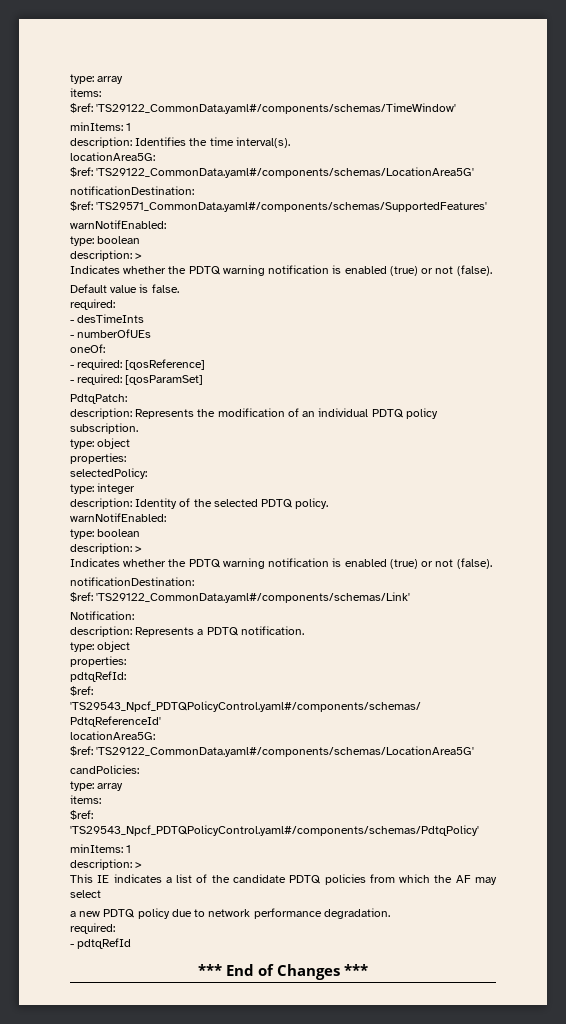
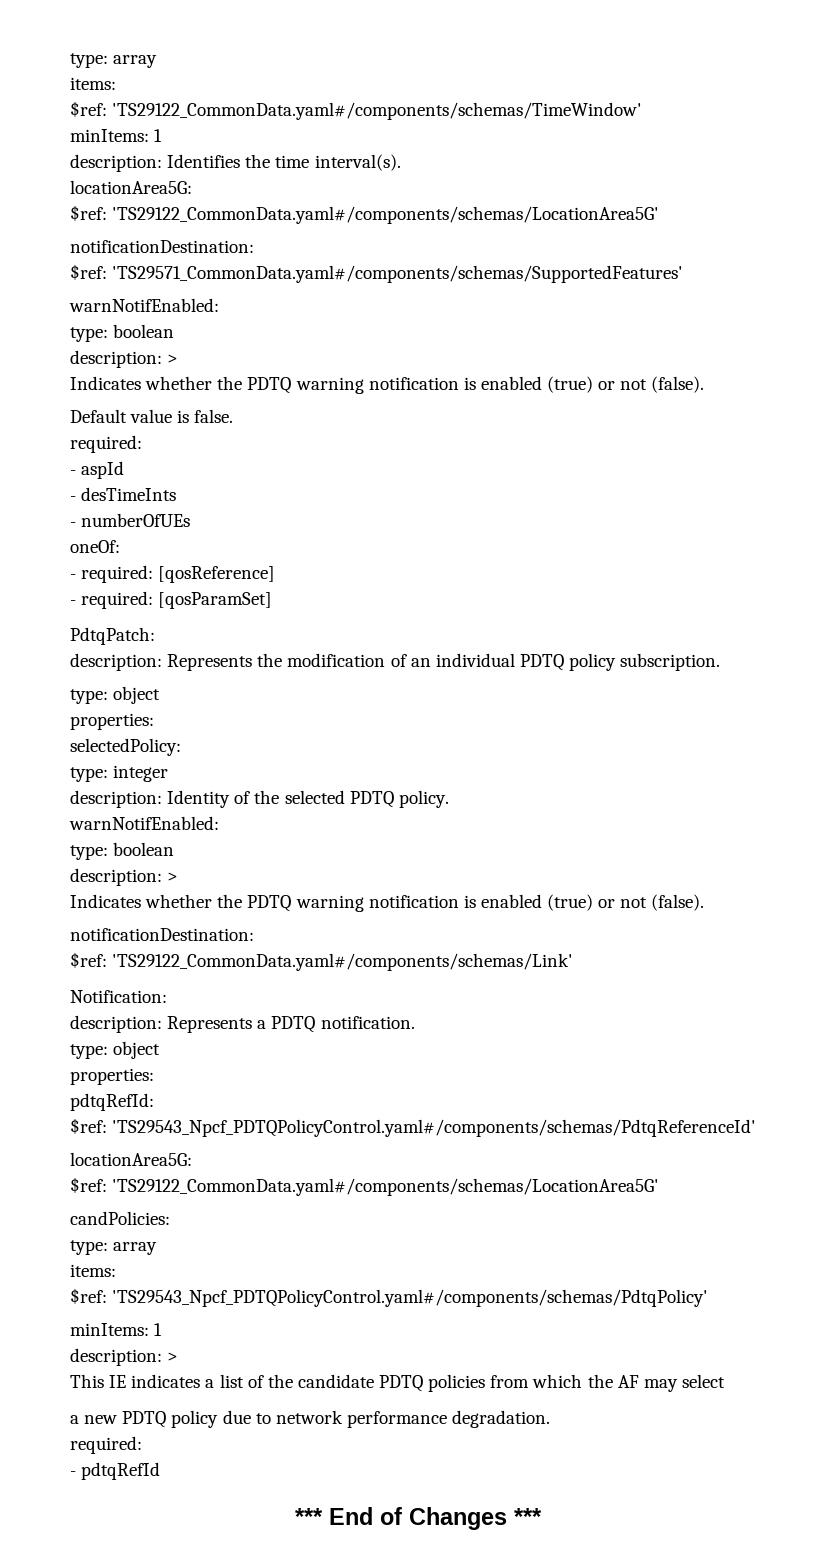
(115, 304) none -> [70,461,125,479] // - aspId

